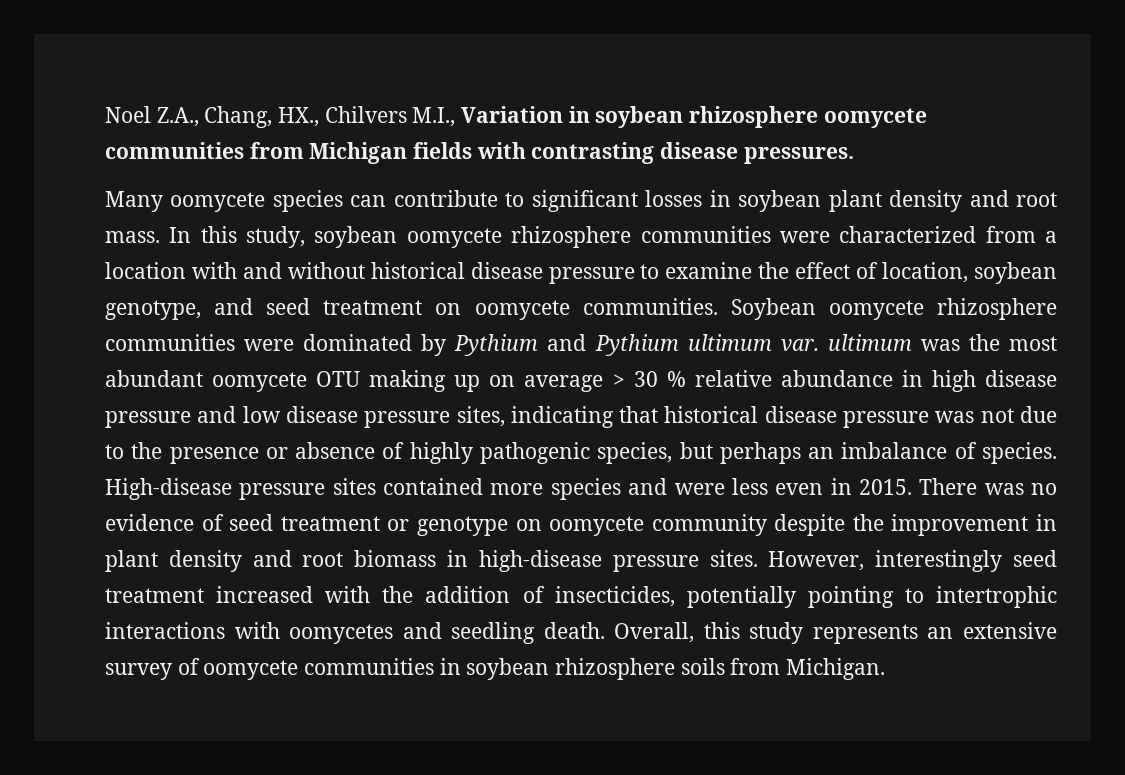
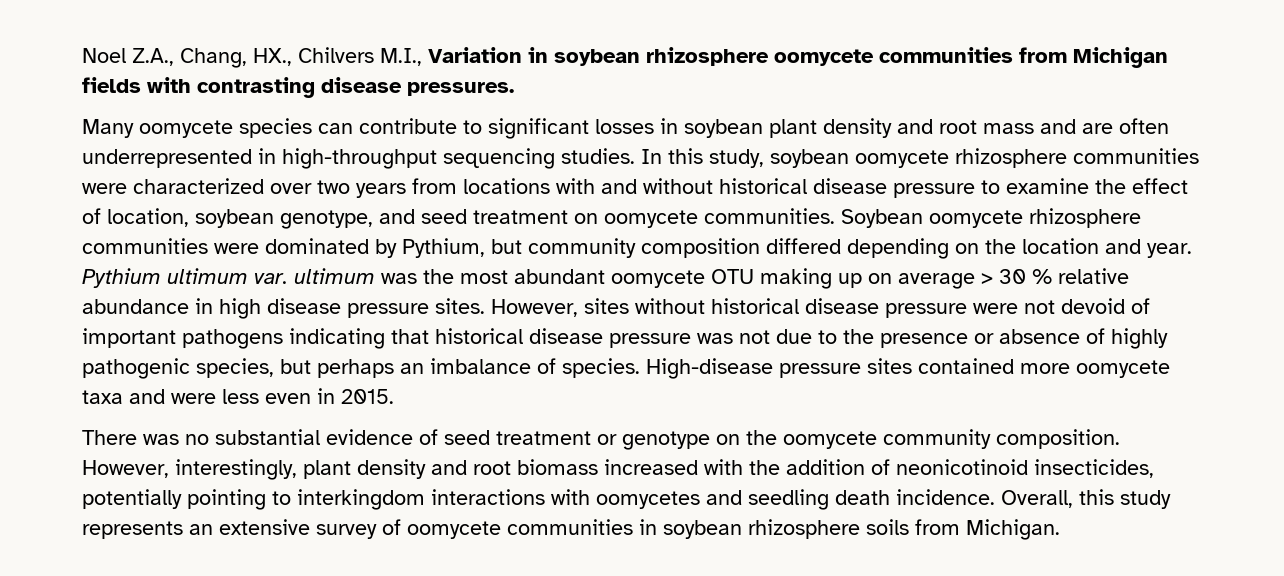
[105,231,160,243] mass. -> [983,118,1169,134] [82,148,635,169] mass and are often underrepresented in high-throughput sequencing studies.
[985,226,1057,243] [105,262,186,279] from a location -> [270,178,550,198] over two years from locations
[454,334,587,356] Pythium and -> [402,238,1192,259] Pythium, but community composition differed depending on the location and year.
[197,406,505,428] and low disease pressure sites, -> [435,298,1150,318] [82,328,283,349] sites. However, sites without historical disease pressure were not devoid of important pathogens
[550,478,621,500] species -> [1076,360,1170,378] [82,390,123,404] oomycete taxa
(912, 487) none -> (394, 396) //
(1058, 489) none -> [215,429,320,445] substantial
(542, 525) none -> [746,430,777,445] the
[774,514,1057,536] despite the improvement in -> [996,429,1120,449] [82,459,297,480] composition. However, interestingly,
[447,550,1058,572] [105,588,204,603] in high-disease pressure sites. However, interestingly seed treatment -> (598, 467) none
(545, 594) none -> [896,459,1028,475] neonicotinoid
[936,586,1057,608] intertrophic -> [297,489,425,510] interkingdom
[543,622,605,639] death. -> [835,489,995,505] death incidence.

